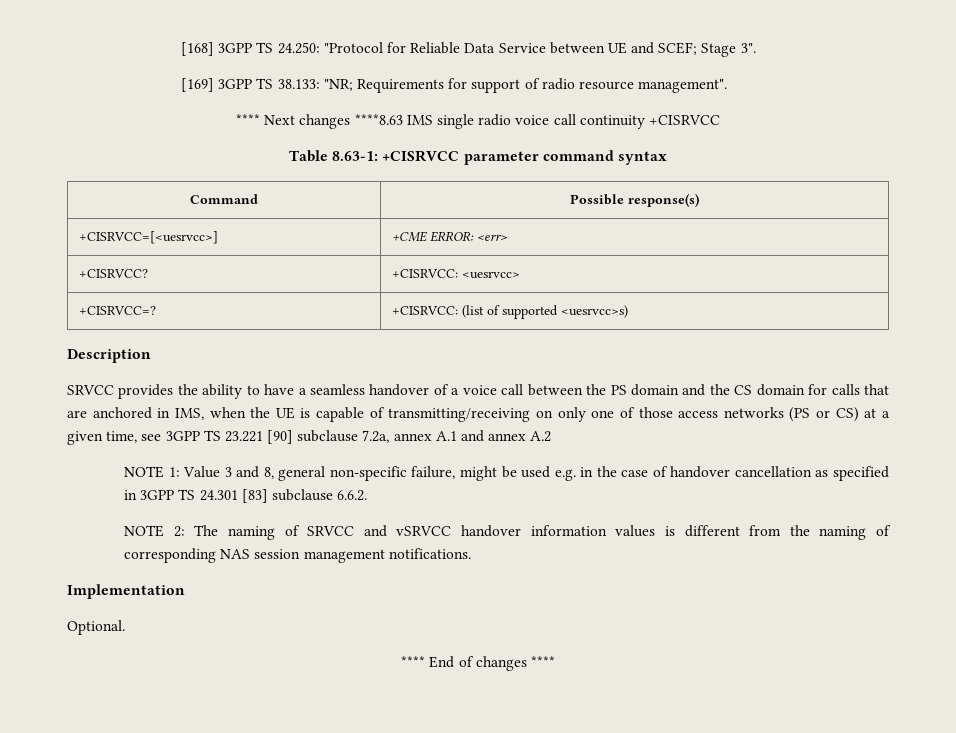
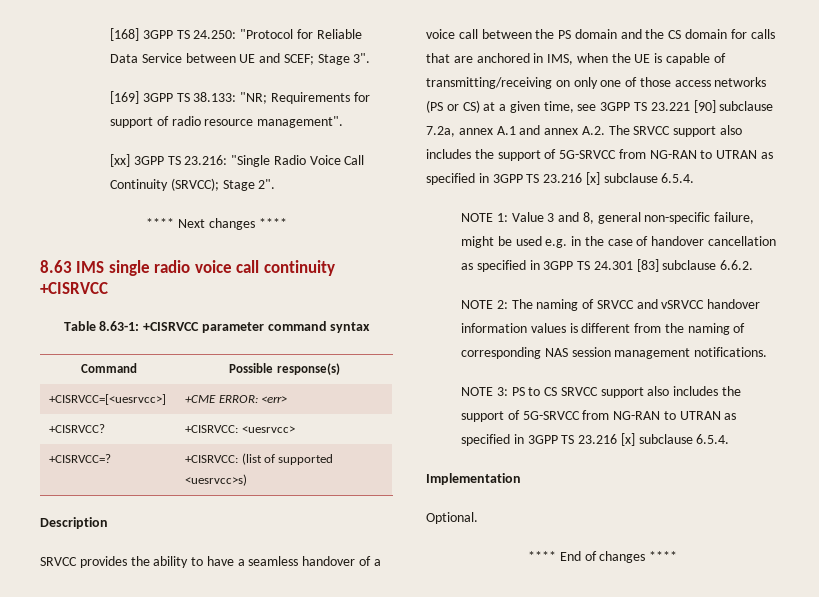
(728, 86) none -> [109,154,365,167] [109,178,276,191] // [xx] 3GPP TS 23.216: "Single Radio Voice Call Continuity (SRVCC); Stage 2".
[354,114,403,125] ****8.63 -> [258,218,287,228] [40,260,72,273] **** // 8.63
[530,431,552,442] A.2 -> [581,125,743,137] [426,149,774,161] [426,172,695,185] A.2. The SRVCC support also includes the support of 5G-SRVCC from NG-RAN to UTRAN as specified in 3GPP TS 23.216 [x] subclause 6.5.4.
(471, 553) none -> [460,386,742,398] [460,410,737,422] [460,433,730,446] // NOTE 3: PS to CS SRVCC support also includes the support of 5G-SRVCC from NG-RAN to UTRAN as specified in 3GPP TS 23.216 [x] subclause 6.5.4.

